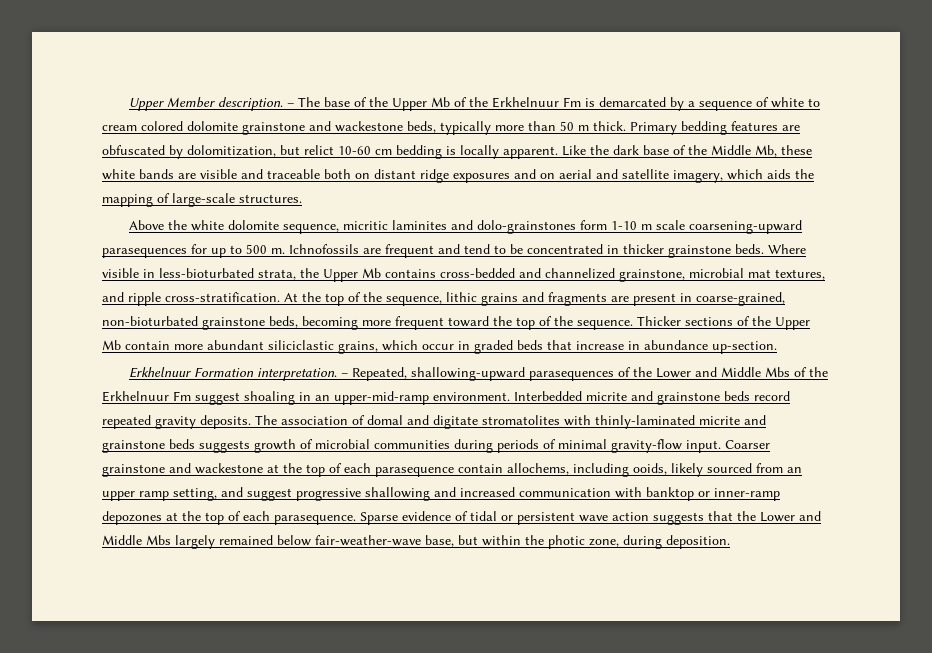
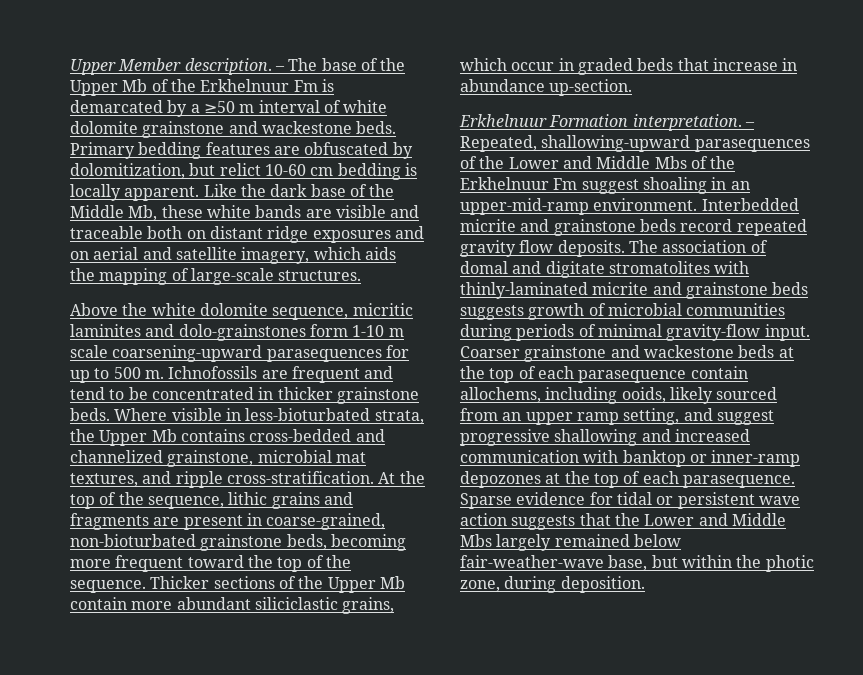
[699,97,821,111] [102,121,626,135] sequence of white to cream colored dolomite grainstone and wackestone beds, typically more than 50 m thick. -> [203,100,388,113] [70,121,397,138] ≥50 m interval of white dolomite grainstone and wackestone beds.
(196, 422) none -> [519,240,554,253] flow
(263, 468) none -> [738,345,775,358] beds
[455,511,468,521] of -> [589,492,613,505] for

